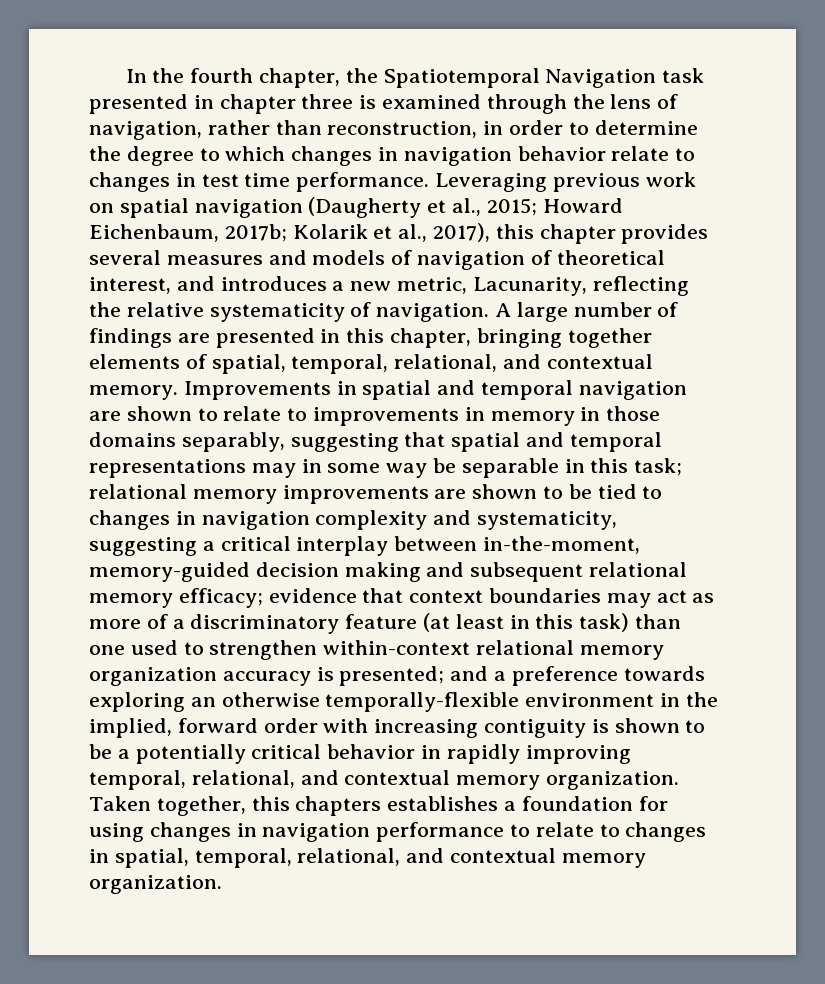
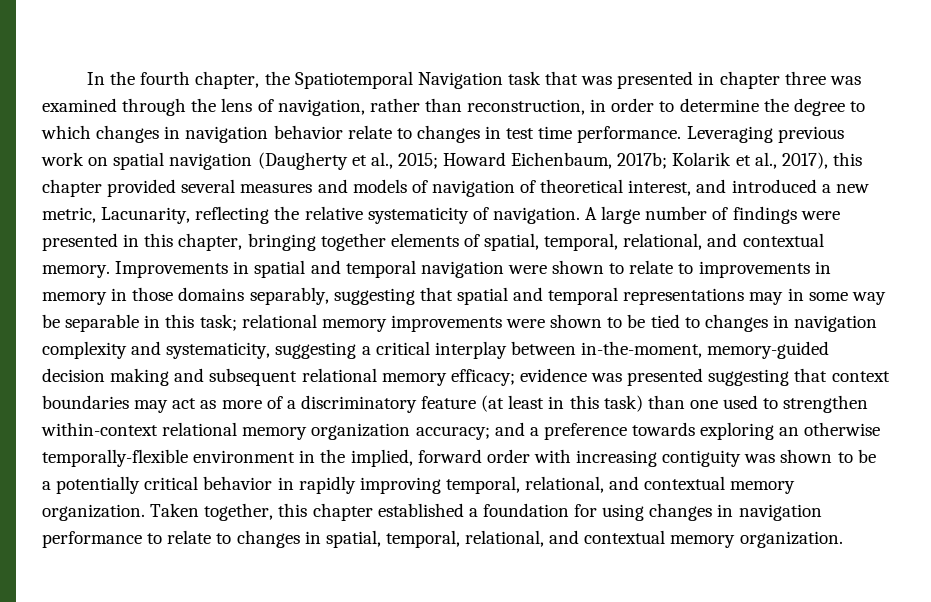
(705, 75) none -> [545,71,613,85] that was
[359,95,377,109] is -> [829,76,861,85] was
[621,224,709,244] provides -> [107,179,177,197] provided
[220,276,327,291] introduces -> [731,179,817,193] introduced
[177,333,210,343] are -> [800,211,840,220] were
[89,411,121,421] are -> [507,265,547,274] were
[434,489,467,499] are -> [506,319,546,328] were
(357, 595) none -> [591,368,790,386] was presented suggesting
[222,666,445,686] accuracy is presented; -> [415,426,490,440] accuracy;
[591,719,609,733] is -> [744,454,776,463] was
[295,796,499,816] chapters establishes -> [312,503,464,521] chapter established

